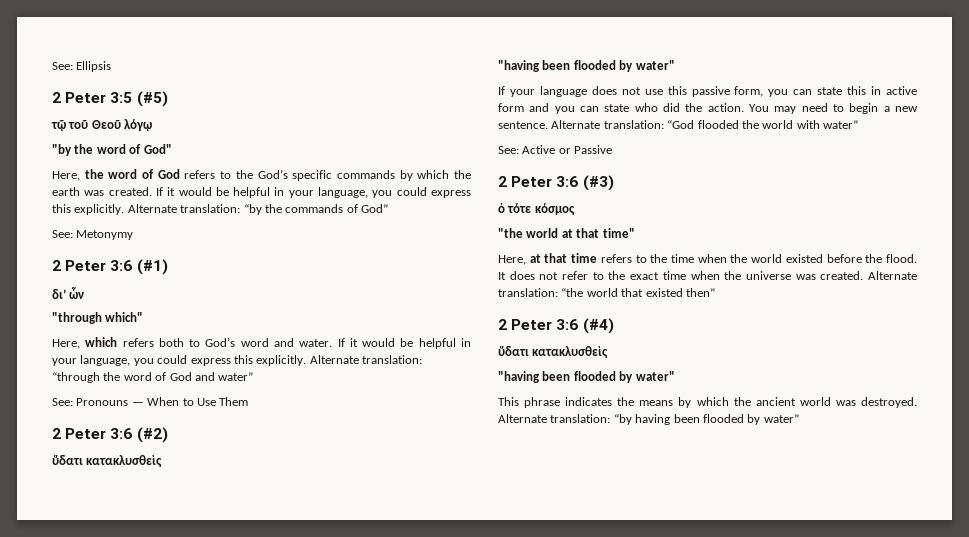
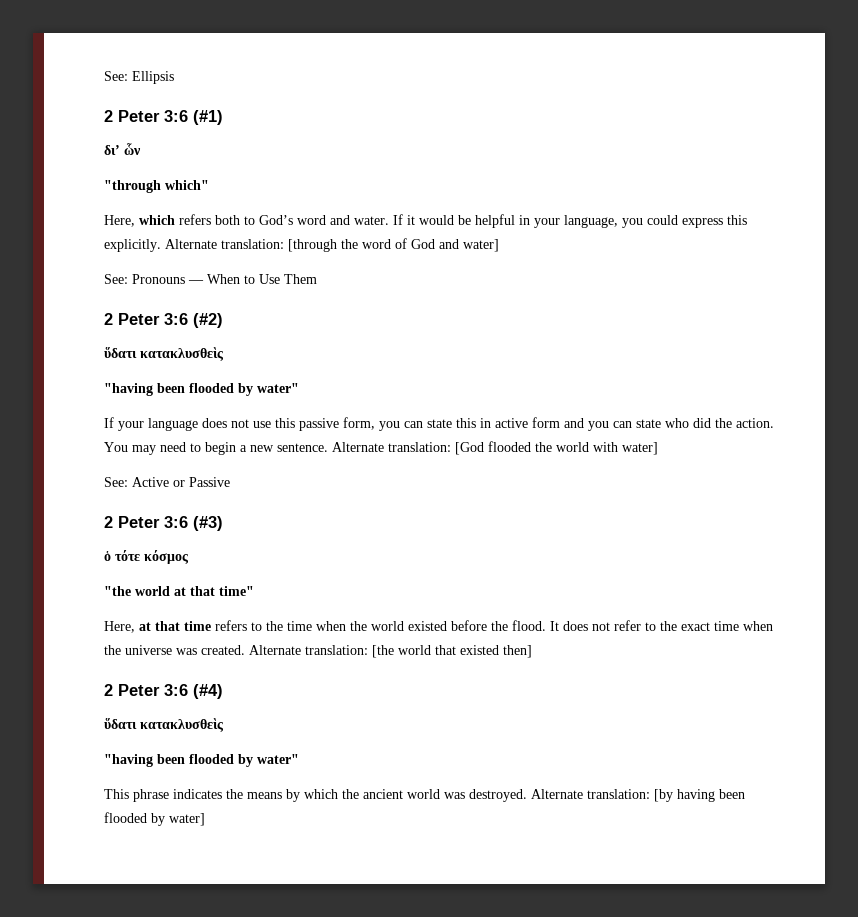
[52,91,168,107] [51,119,153,131] [52,144,172,156] [52,169,471,181] [52,187,472,198] [52,204,388,215] [52,230,134,240] // 2 Peter 3:5 (#5) // τῷ τοῦ Θεοῦ λόγῳ // "by the word of God" // Here, the word of God refers to the God’s specific commands by which the earth was created. If it would be helpful in your language, you could express this explicitly. Alternate translation: “by the commands of God” // See: Metonymy -> (174, 77) none
[52,372,100,383] “through -> [288,239,337,252] [through
[218,372,254,381] water” -> [463,239,499,252] water]
[667,120,695,129] “God -> [455,442,484,455] [God
[823,120,858,129] water” -> [622,442,658,455] water]
[561,288,584,297] “the -> [372,645,394,658] [the
[685,288,715,297] then” -> [503,645,532,658] then]
[613,414,632,425] “by -> [654,789,673,802] [by
[763,414,799,423] water” -> [169,813,205,826] water]

